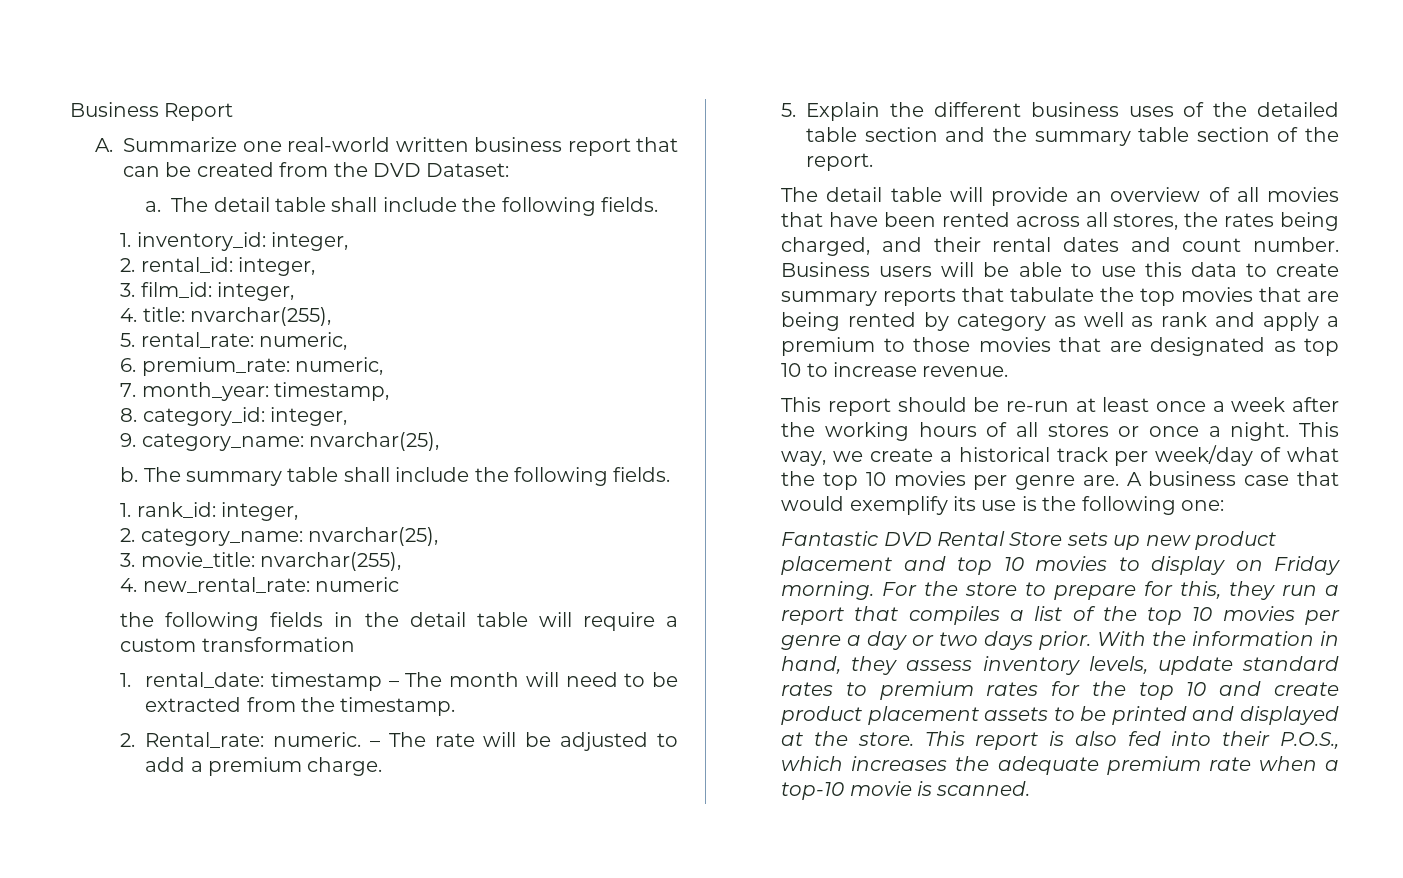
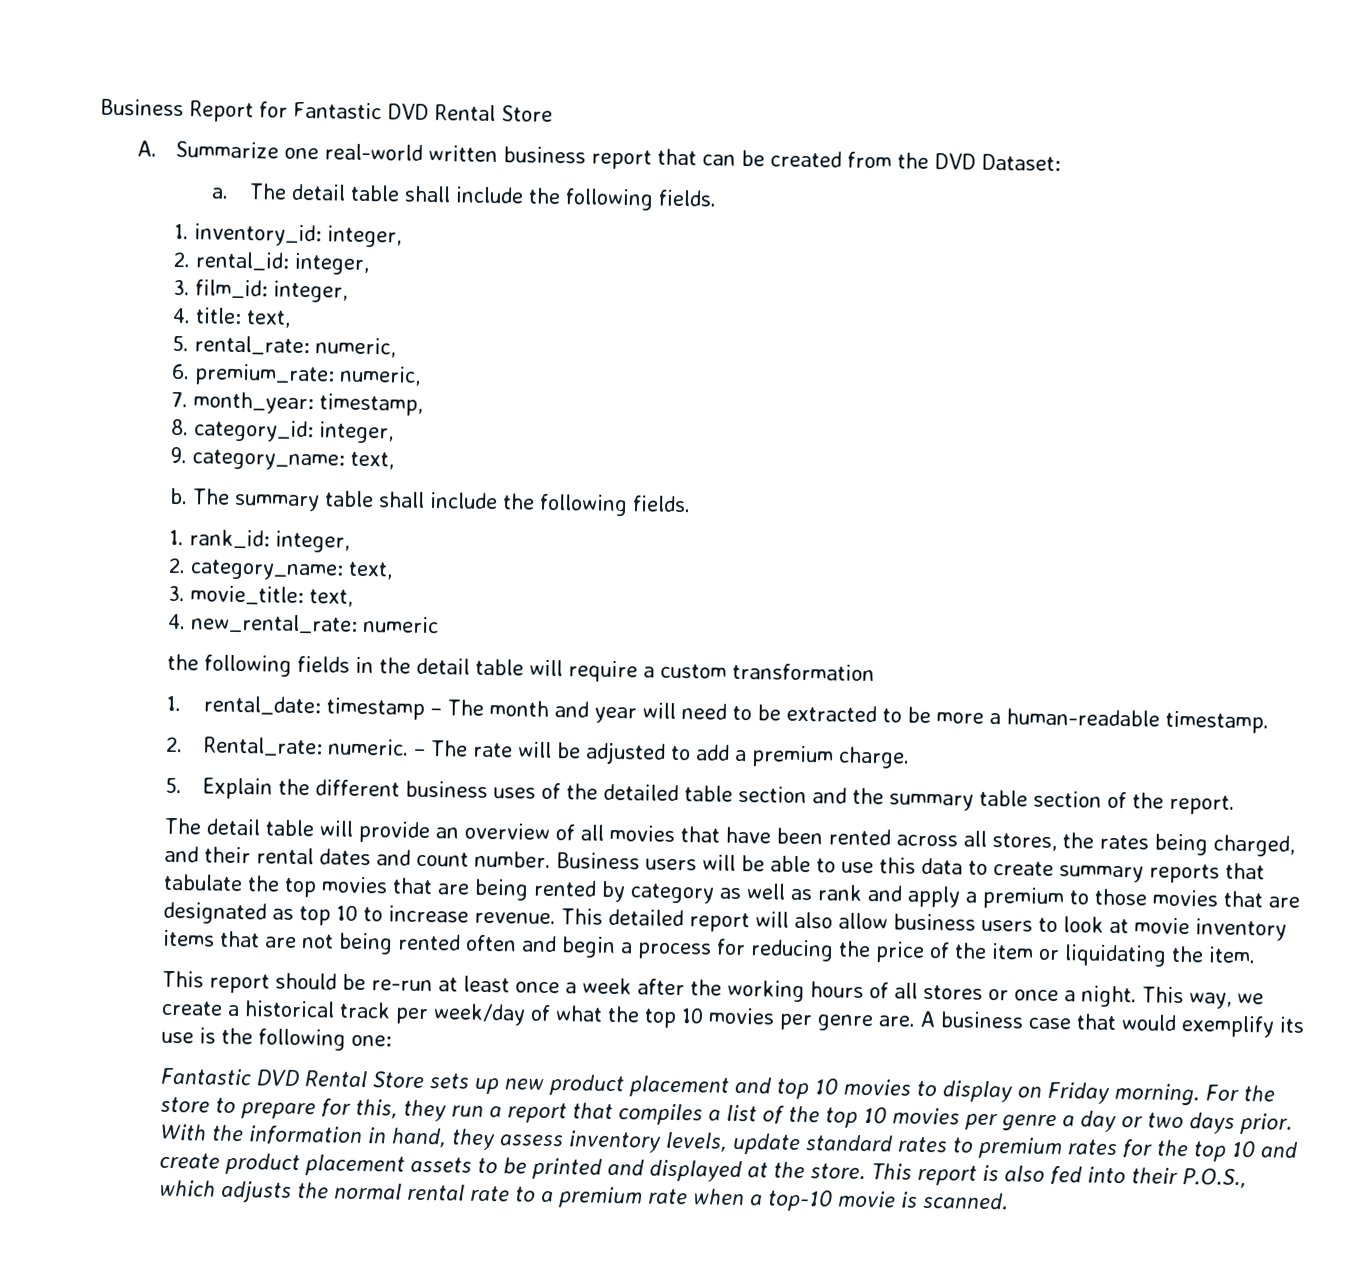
(234, 112) none -> [259,101,553,122] for Fantastic DVD Rental Store
[189,307,331,326] nvarchar(255), -> [245,310,291,328] text,
[308,432,439,451] nvarchar(25), -> [349,451,394,470] text,
[307,527,438,546] nvarchar(25), -> [347,561,393,580] text,
[259,552,401,571] nvarchar(255), -> [308,589,353,607] text,
(520, 679) none -> [554,701,638,724] and year
[246,697,336,712] from the -> [882,706,1161,727] to be more a human-readable
(1009, 371) none -> [560,908,1287,941] [161,929,1256,967] This detailed report will also allow business users to look at movie inventory items that are not being rented often and begin a process for reducing the price of the item or liquidating the item.
[851,756,1099,775] increases the adequate -> [219,1180,554,1203] adjusts the normal rental rate to a

